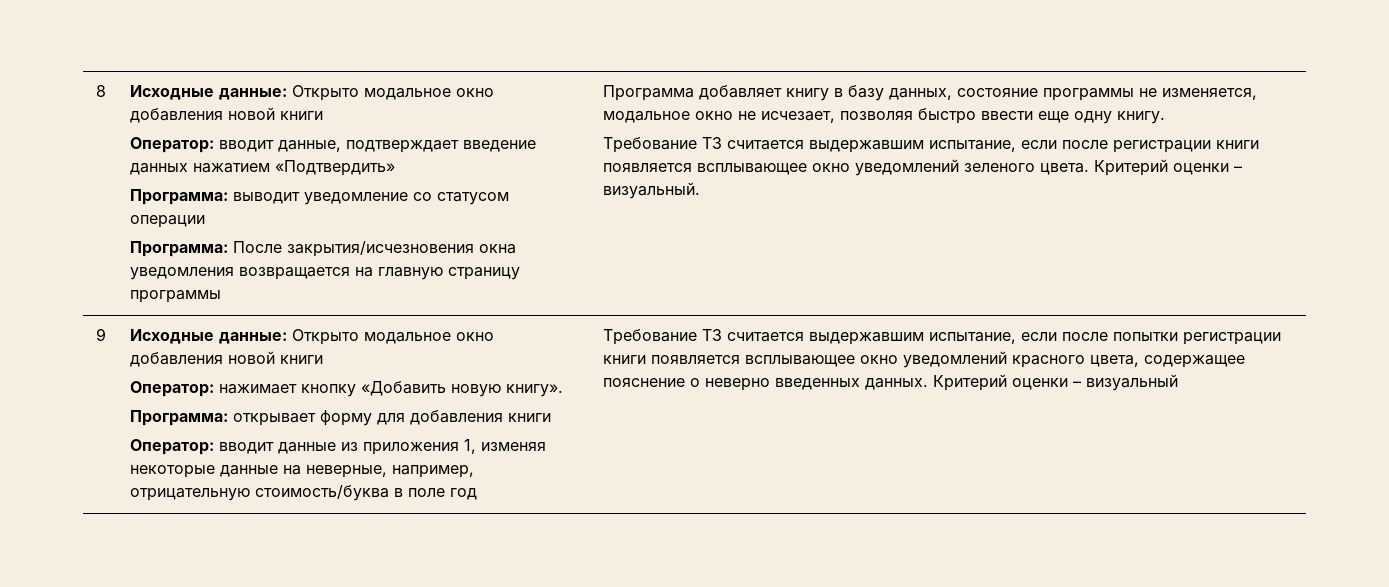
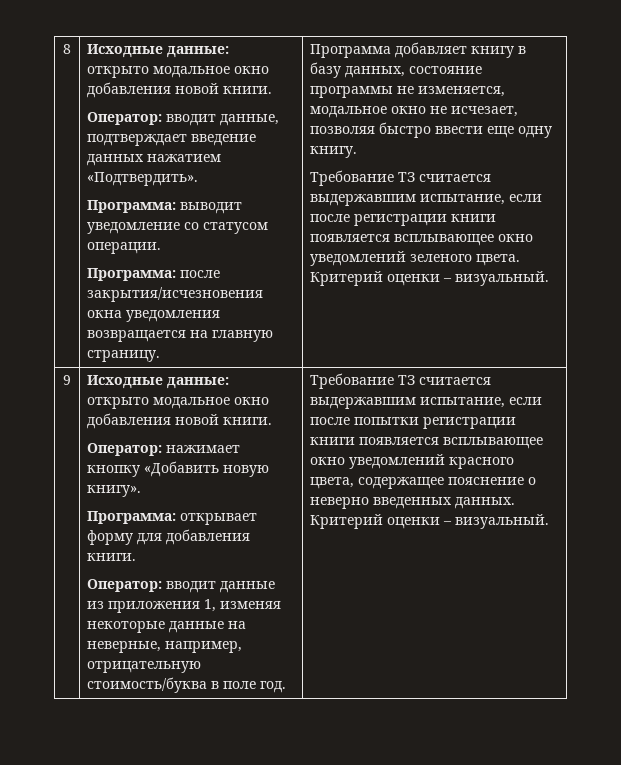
[292,85,495,101] [130,107,324,123] Открыто модальное окно добавления новой книги -> [87,66,270,78] [87,82,273,98] открыто модальное окно добавления новой книги.
[275,160,396,176] «Подтвердить» -> [87,172,199,186] «Подтвердить».
[130,215,206,228] [130,241,283,257] операции // Программа: После -> [87,242,162,254] [87,268,221,281] операции. // Программа: после
[448,267,521,280] [130,290,222,303] страницу программы -> [87,350,161,362] страницу.
[292,329,495,345] [130,351,324,367] Открыто модальное окно добавления новой книги -> [87,397,270,409] [87,413,273,429] открыто модальное окно добавления новой книги.
[508,413,552,422] книги -> [87,553,137,561] книги.
[450,488,478,500] год -> [260,681,287,693] год.
[1086,374,1179,391] визуальный -> [455,514,550,529] визуальный.

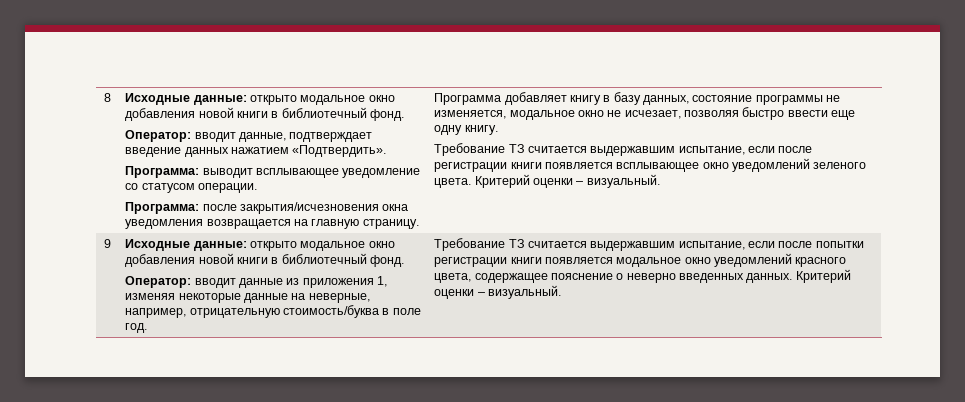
[223,86,273,94] книги. -> [236,107,405,121] книги в библиотечный фонд.
(243, 208) none -> [255,168,339,178] всплывающее
[223,417,273,425] [87,443,241,456] [87,461,270,477] [87,485,142,497] [87,511,258,525] [87,529,251,545] [87,553,137,561] книги. // Оператор: нажимает кнопку «Добавить новую книгу». // Программа: открывает форму для добавления книги. -> [236,253,405,267] книги в библиотечный фонд.
[443,437,544,449] всплывающее -> [616,257,682,267] модальное

